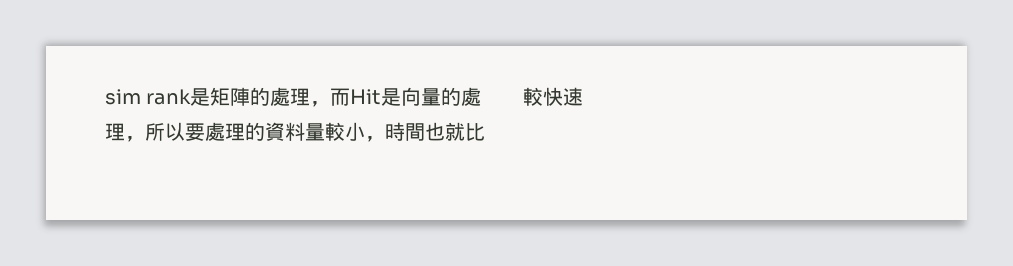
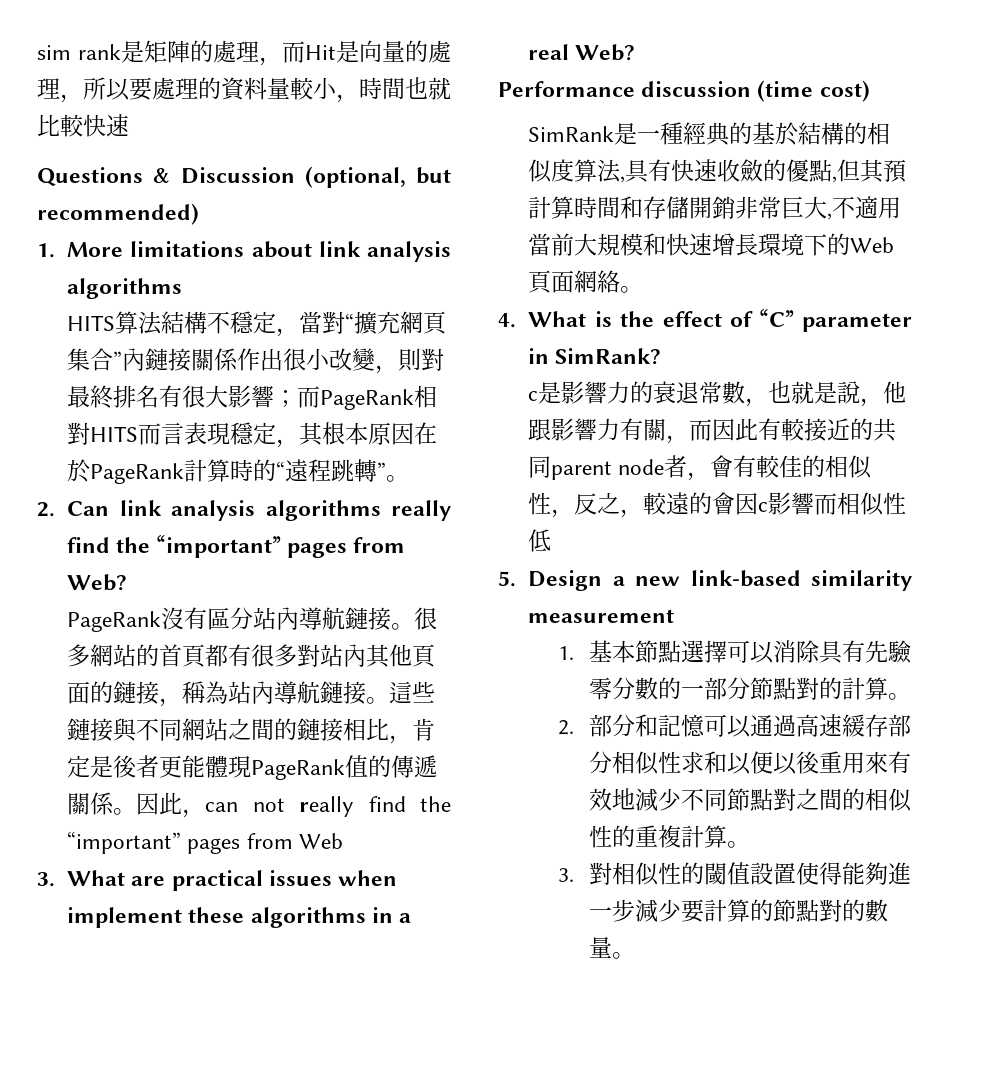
(583, 96) none -> [37,166,451,188] [37,203,199,225] [37,241,451,262] [67,278,183,299] [67,311,448,337] [67,348,445,374] [67,385,438,410] [67,422,438,448] [67,459,410,484] [37,500,451,521] [67,535,406,558] [67,574,128,591] [67,607,438,632] [67,644,437,668] [67,681,436,707] [67,718,436,744] [67,755,438,780] [67,792,451,818] [67,831,343,854] [37,870,398,891] [67,907,412,928] [528,44,636,61] [498,80,870,102] [528,122,891,146] [528,159,907,183] [528,196,902,220] [528,233,895,256] [528,270,644,294] [498,309,912,332] [528,348,662,365] [528,381,907,407] [528,418,897,444] [528,455,873,481] [528,492,907,518] [528,529,552,552] [498,570,912,591] [528,609,675,623] [558,640,912,664] [588,677,911,700] [558,714,911,738] [588,751,911,775] [588,788,912,812] [588,825,750,848] [558,862,911,886] [588,899,888,923] [588,936,635,959] // Questions & Discussion (optional, but recommended) // 1. More limitations about link analysis algorithms // HITS算法結構不穩定，當對“擴充網頁集合”內鏈接關係作出很小改變，則對最終排名有很大影響；而PageRank相對HITS而言表現穩定，其根本原因在於PageRank計算時的“遠程跳轉”。 // 2. Can link analysis algorithms really find the “important” pages from Web? // PageRank沒有區分站內導航鏈接。很多網站的首頁都有很多對站內其他頁面的鏈接，稱為站內導航鏈接。這些鏈接與不同網站之間的鏈接相比，肯定是後者更能體現PageRank值的傳遞關係。因此，can not really find the “important” pages from Web // 3. What are practical issues when implement these algorithms in a real Web? // Performance discussion (time cost) // SimRank是一種經典的基於結構的相似度算法,具有快速收斂的優點,但其預計算時間和存儲開銷非常巨大,不適用當前大規模和快速增長環境下的Web頁面網絡。 // 4. What is the effect of “C” parameter in SimRank? // c是影響力的衰退常數，也就是說，他跟影響力有關，而因此有較接近的共同parent node者，會有較佳的相似性，反之，較遠的會因c影響而相似性低 // 5. Design a new link-based similarity measurement // 1.基本節點選擇可以消除具有先驗零分數的一部分節點對的計算。 // 2.部分和記憶可以通過高速緩存部分相似性求和以便以後重用來有效地減少不同節點對之間的相似性的重複計算。 // 3.對相似性的閾值設置使得能夠進一步減少要計算的節點對的數量。

